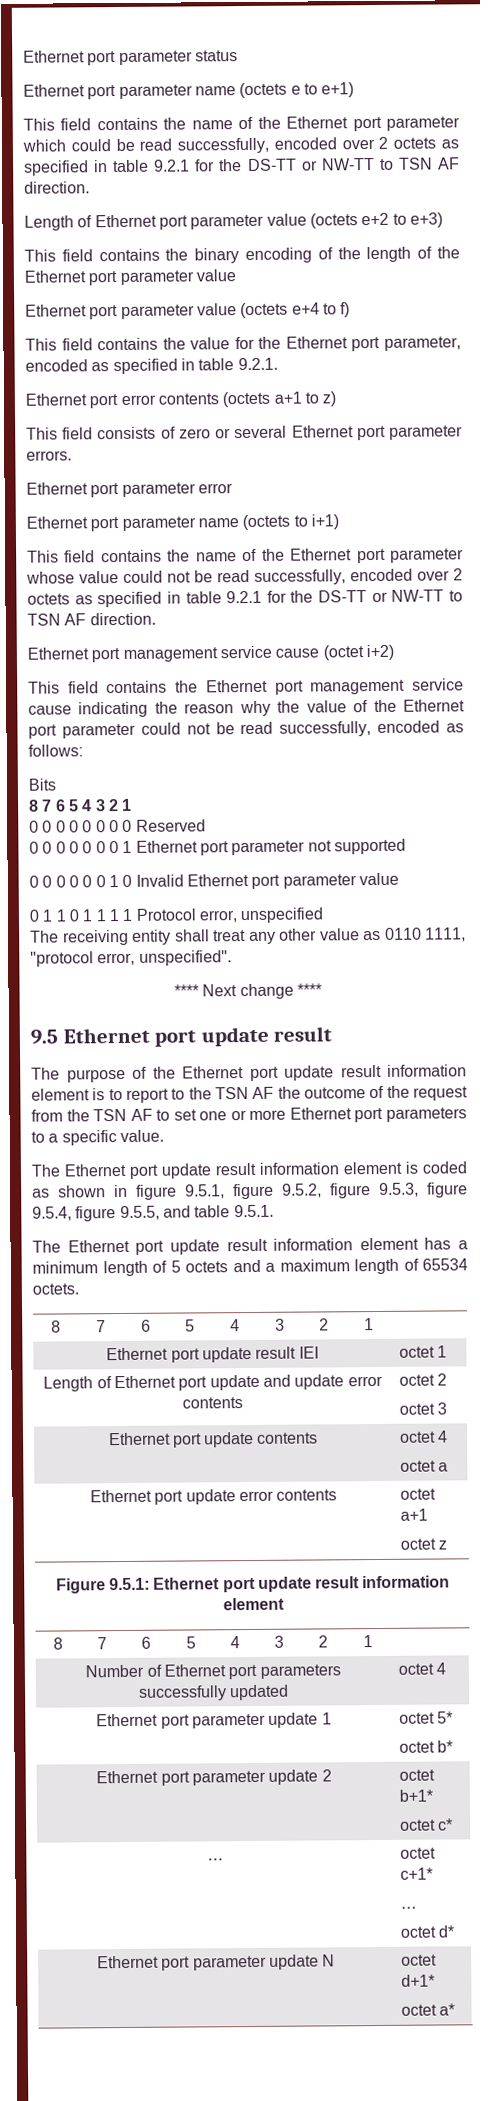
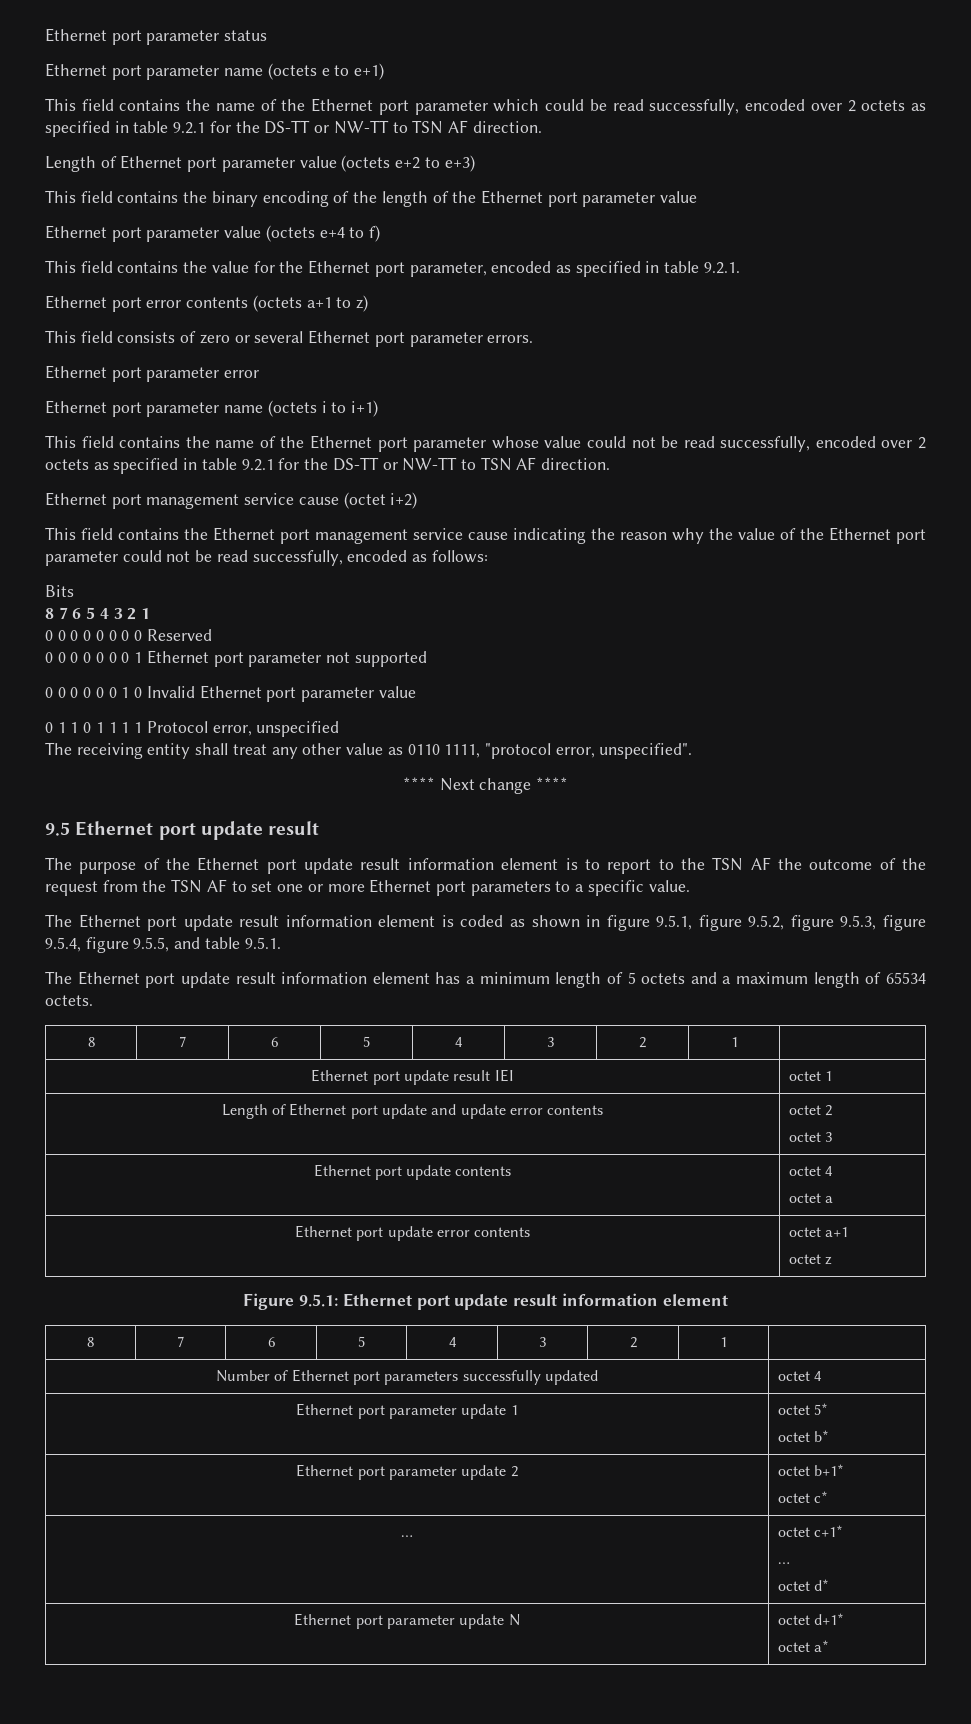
(291, 522) none -> [321,401,327,413] i

